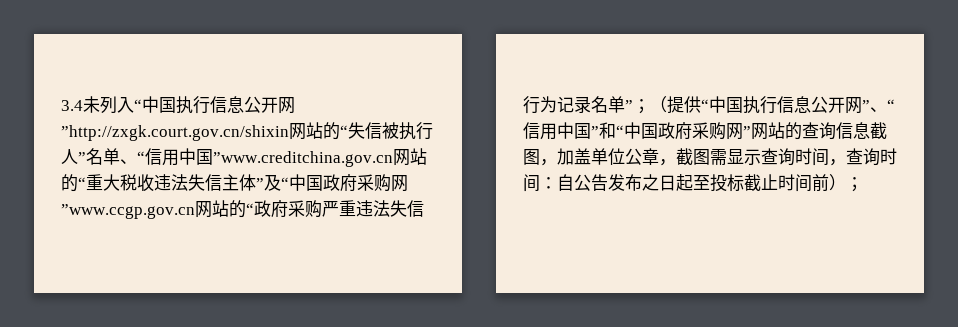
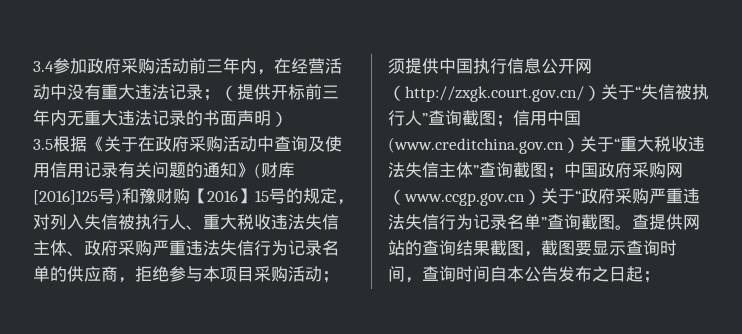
[83,96,295,114] [61,122,340,141] 未列入“中国执行信息公开网”http://zxgk.court.gov.cn/shixin网站的 -> [53,57,342,75] [33,84,339,101] [33,109,288,127] [33,136,342,152] [33,162,295,179] [33,188,354,205] [33,214,339,230] [33,240,339,256] [33,266,339,283] [388,58,592,74] [388,84,635,102] 参加政府采购活动前三年内，在经营活动中没有重大违法记录；（提供开标前三年内无重大违法记录的书面声明） // 3.5根据《关于在政府采购活动中查询及使用信用记录有关问题的通知》(财库[2016]125号)和豫财购【2016】15号的规定，对列入失信被执行人、重大税收违法失信主体、政府采购严重违法失信行为记录名单的供应商，拒绝参与本项目采购活动；须提供中国执行信息公开网（http://zxgk.court.gov.cn/）关于
[86,148,427,167] [61,174,78,192] 名单、“信用中国”www.creditchina.gov.cn网站的 -> [428,110,581,127] [388,136,614,154] 查询截图；信用中国(www.creditchina.gov.cn）关于
[264,174,408,192] [61,200,246,219] 及“中国政府采购网”www.ccgp.gov.cn网站的 -> [479,162,683,179] [388,188,575,206] 查询截图；中国政府采购网（www.ccgp.gov.cn）关于
[633,96,895,114] [523,122,887,140] [523,148,727,166] ；（提供“中国执行信息公开网”、“信用中国”和“中国政府采购网”网站的查询信息截图，加盖单位公章，截图需 -> [547,214,700,230] [388,240,592,257] 查询截图。查提供网站的查询结果截图，截图要
[540,174,574,191] ：自 -> [490,266,524,282] 自本
[693,174,846,192] 至投标截止时间前） -> (643, 274) none

